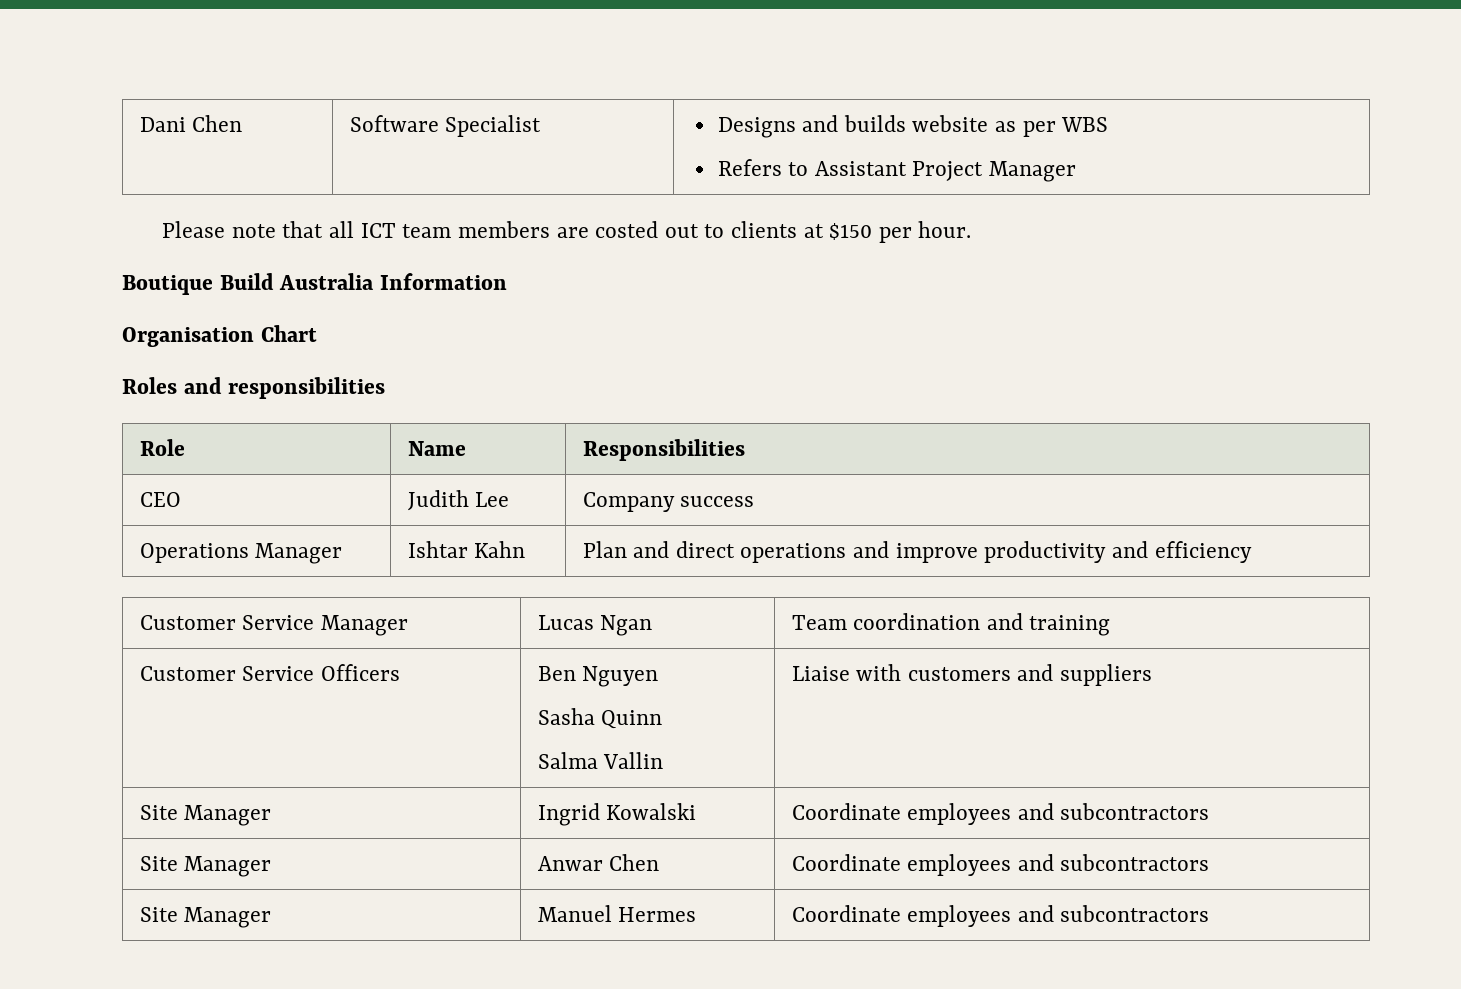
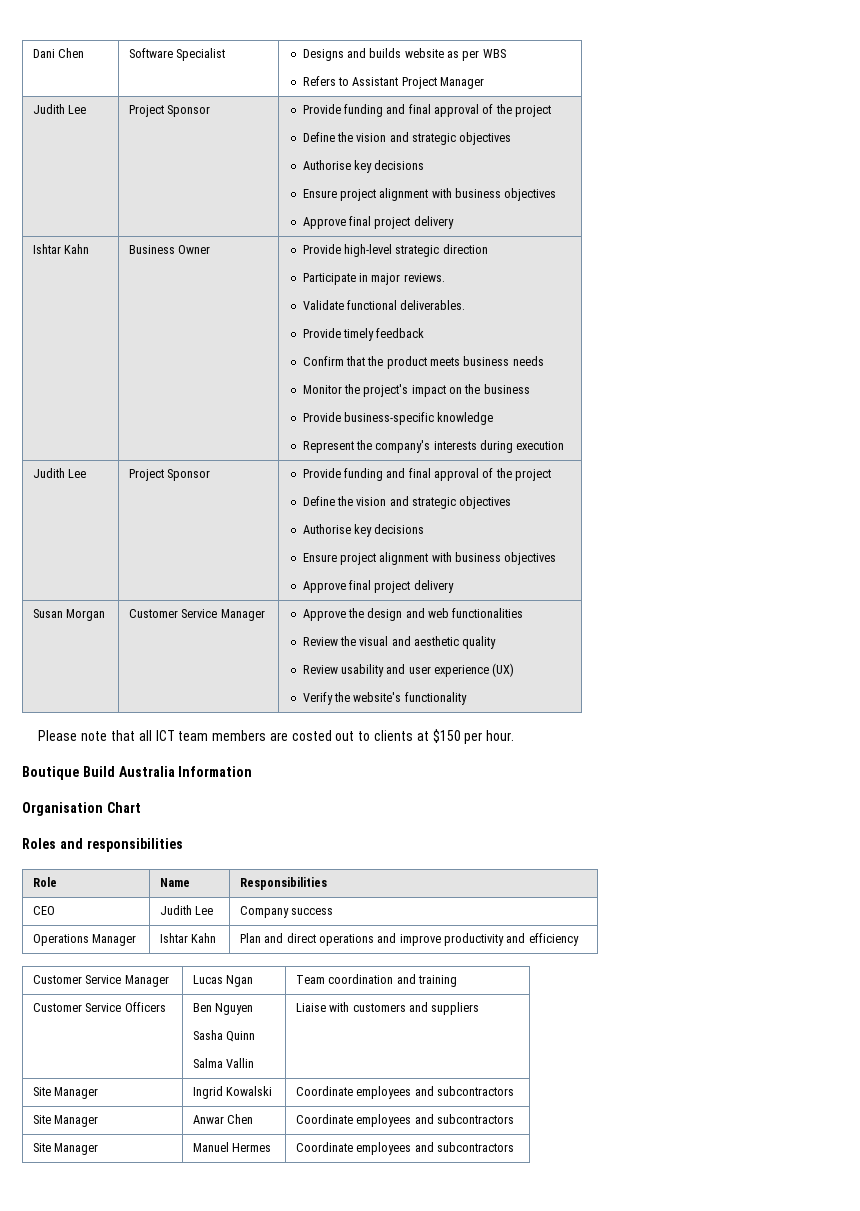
(1077, 171) none -> [32,104,87,114] [128,105,211,117] [302,104,552,117] [302,132,512,145] [302,160,425,173] [302,188,557,201] [302,216,454,229] [32,244,90,254] [128,245,211,254] [302,244,488,257] [302,273,445,285] [302,300,466,310] [302,328,425,341] [302,356,544,369] [302,384,530,397] [302,412,494,425] [302,440,565,453] [32,468,87,478] [128,469,211,481] [302,468,552,481] [302,496,512,509] [302,524,425,537] [302,552,557,565] [302,580,454,593] [32,609,106,621] [128,609,265,621] [302,608,524,621] [302,636,497,649] [302,663,515,677] [302,692,467,705] // Judith Lee | Project Sponsor | Provide funding and final approval of the project // Define the vision and strategic objectives // Authorise key decisions // Ensure project alignment with business objectives // Approve final project delivery // Ishtar Kahn | Business Owner | Provide high-level strategic direction // Participate in major reviews. // Validate functional deliverables. // Provide timely feedback // Confirm that the product meets business needs // Monitor the project's impact on the business // Provide business-specific knowledge // Represent the company's interests during execution // Judith Lee | Project Sponsor | Provide funding and final approval of the project // Define the vision and strategic objectives // Authorise key decisions // Ensure project alignment with business objectives // Approve final project delivery // Susan Morgan | Customer Service Manager | Approve the design and web functionalities // Review the visual and aesthetic quality // Review usability and user experience (UX) // Verify the website's functionality

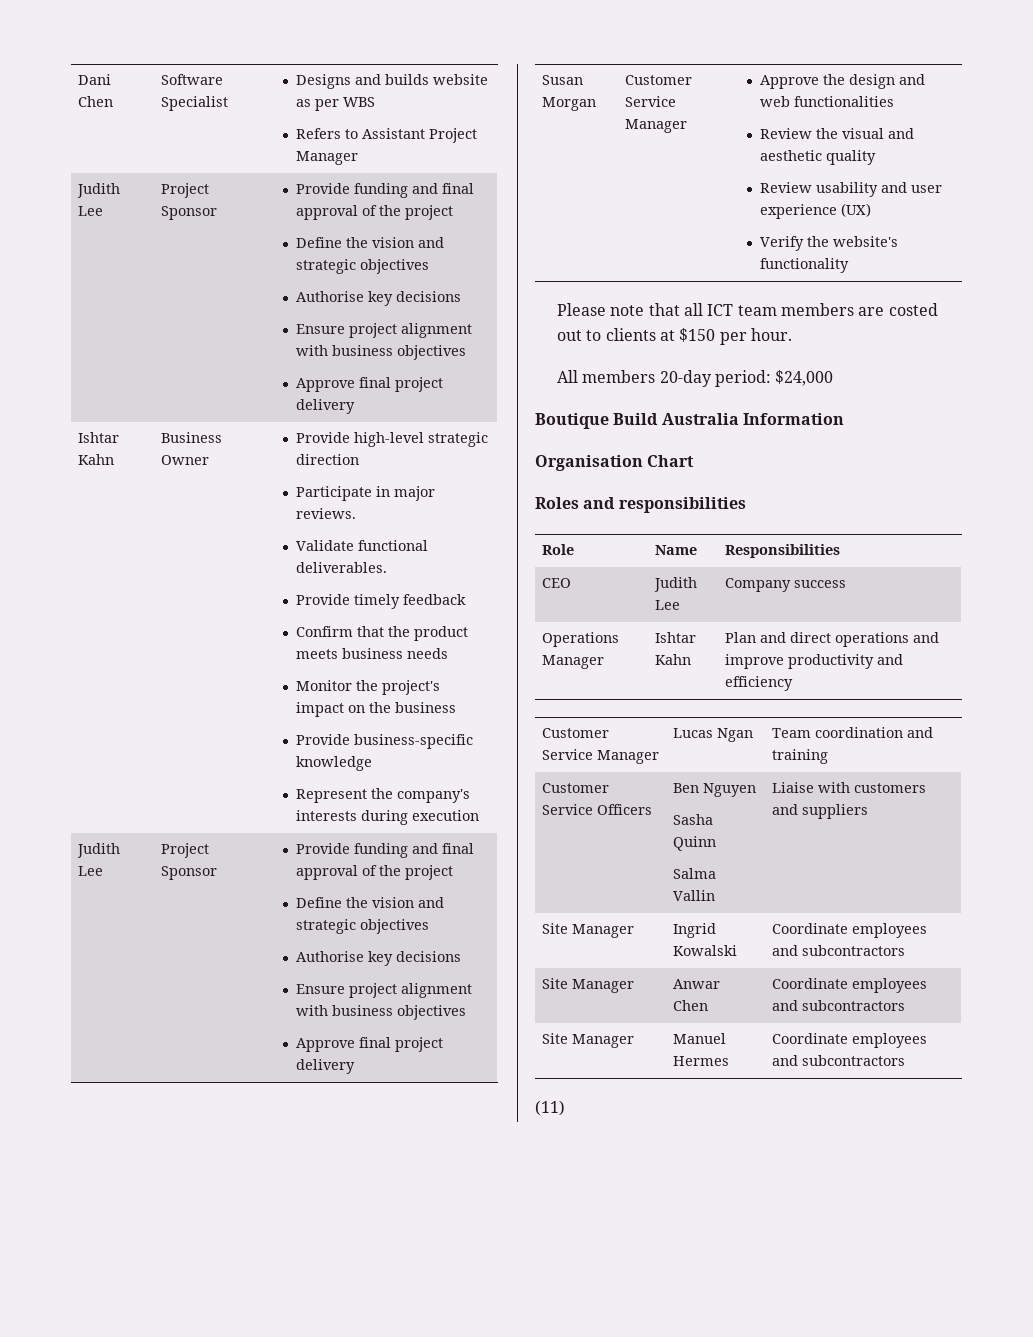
(515, 735) none -> [556,370,834,387] // All members 20-day period: $24,000
(514, 1147) none -> [535,1100,565,1116] // (11)

